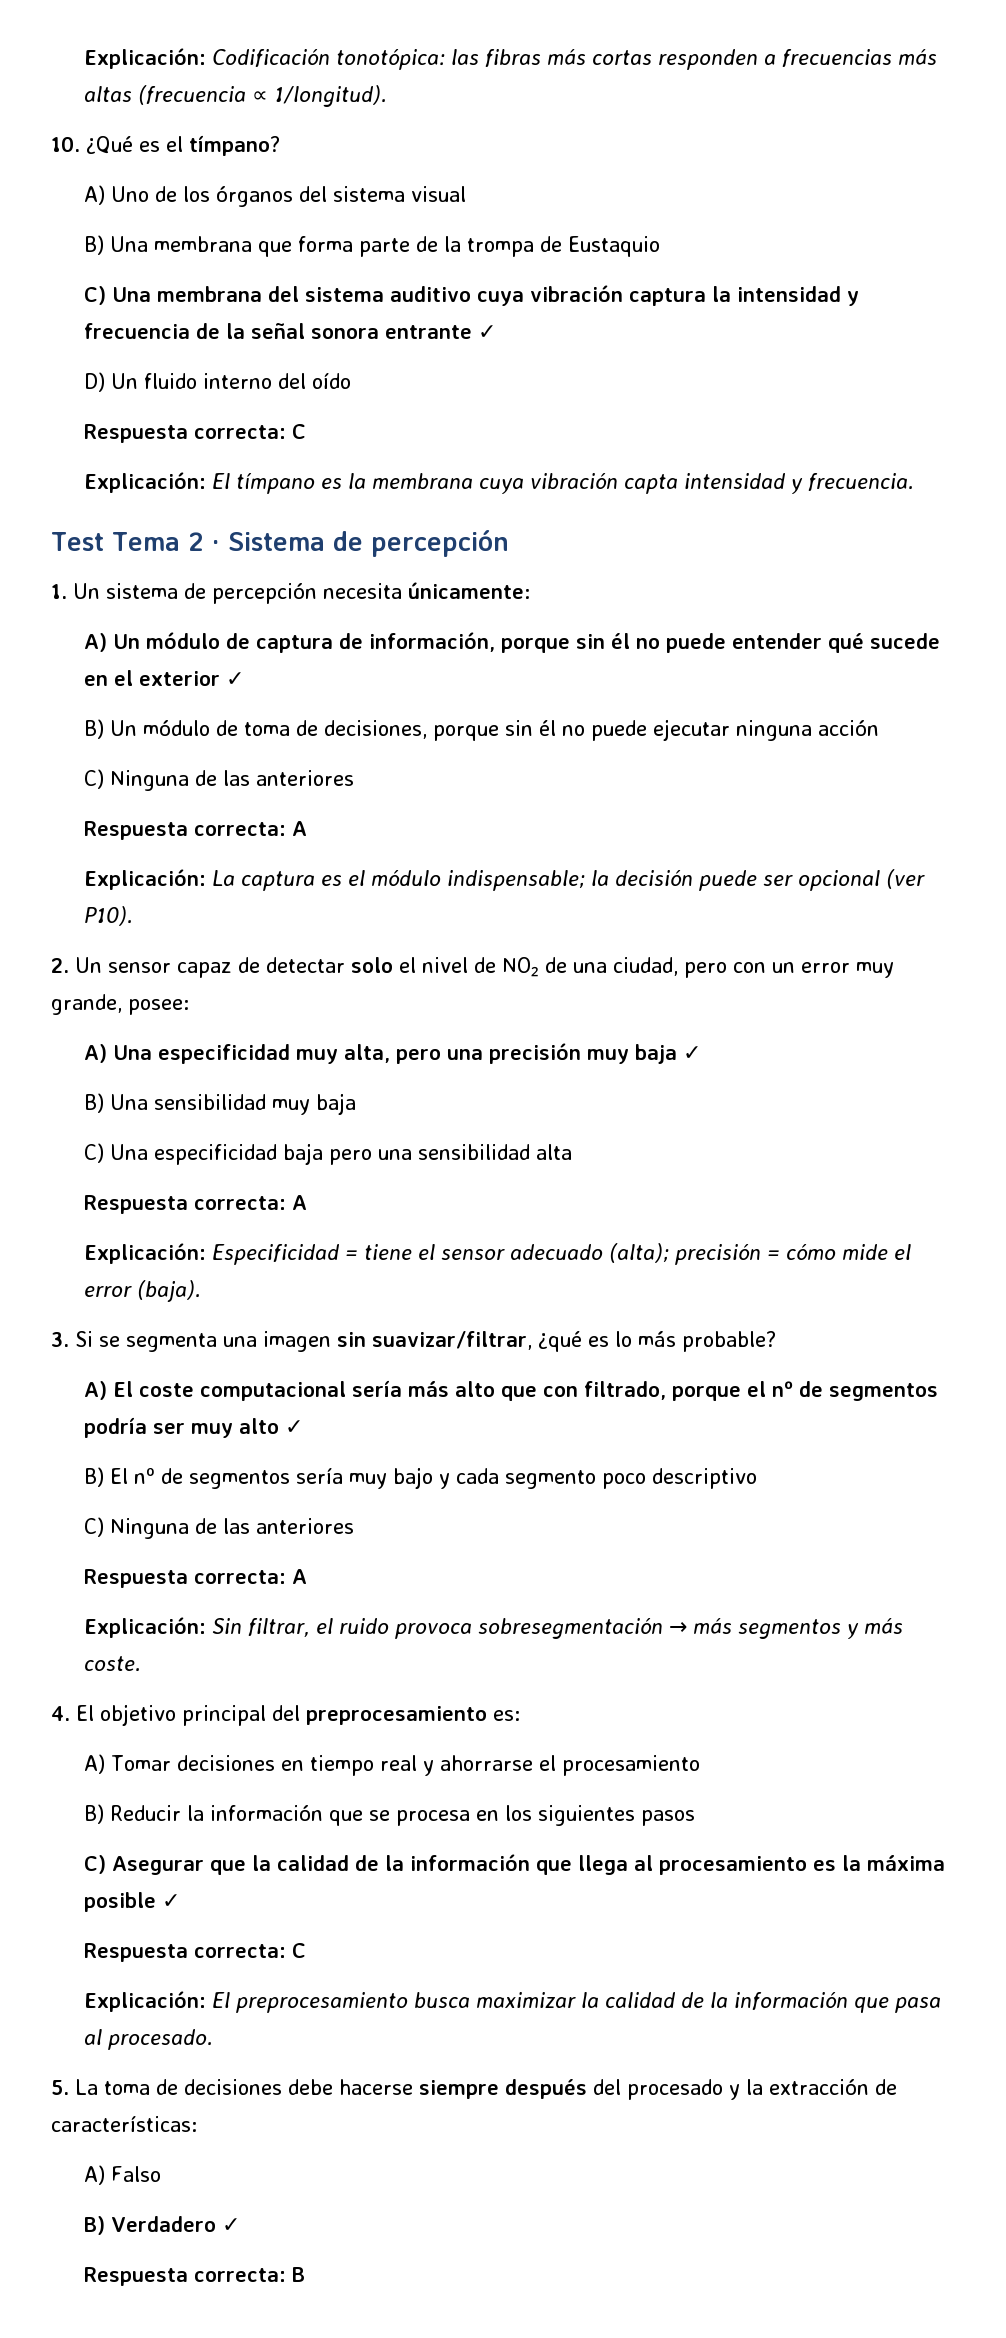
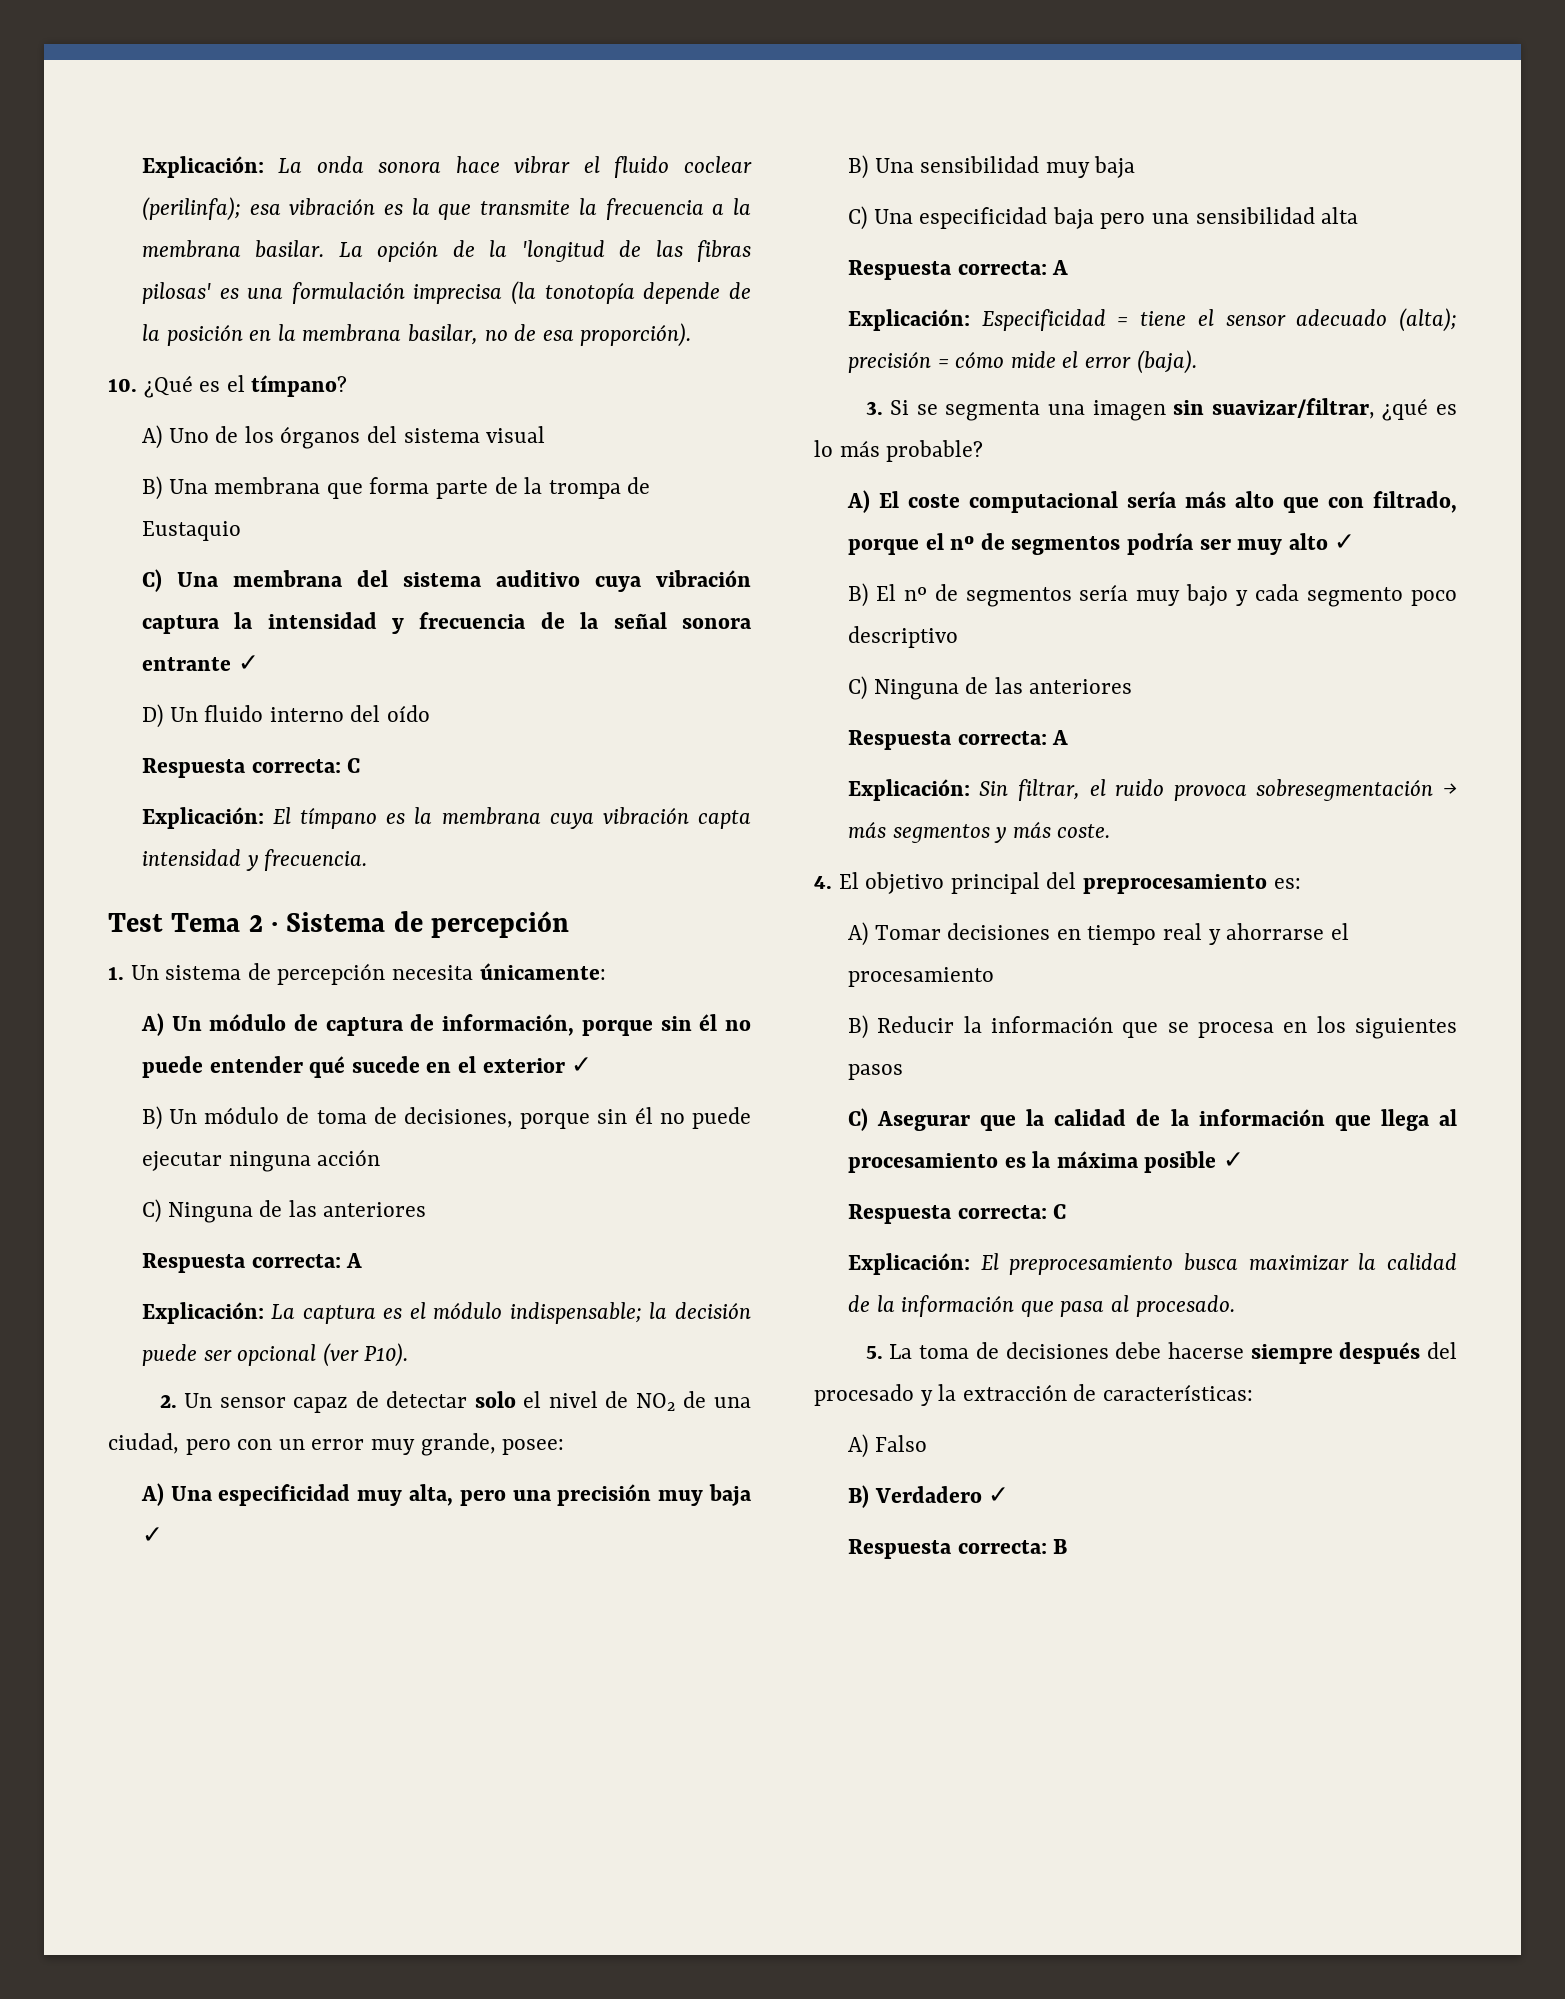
[83,48,937,70] [83,85,387,107] Explicación: Codificación tonotópica: las fibras más cortas responden a frecuencias más altas (frecuencia ∝ 1/longitud). -> [141,156,752,178] [141,197,752,221] [141,240,751,262] [141,281,751,305] [141,323,692,347] Explicación: La onda sonora hace vibrar el fluido coclear (perilinfa); esa vibración es la que transmite la frecuencia a la membrana basilar. La opción de la 'longitud de las fibras pilosas' es una formulación imprecisa (la tonotopía depende de la posición en la membrana basilar, no de esa proporción).

